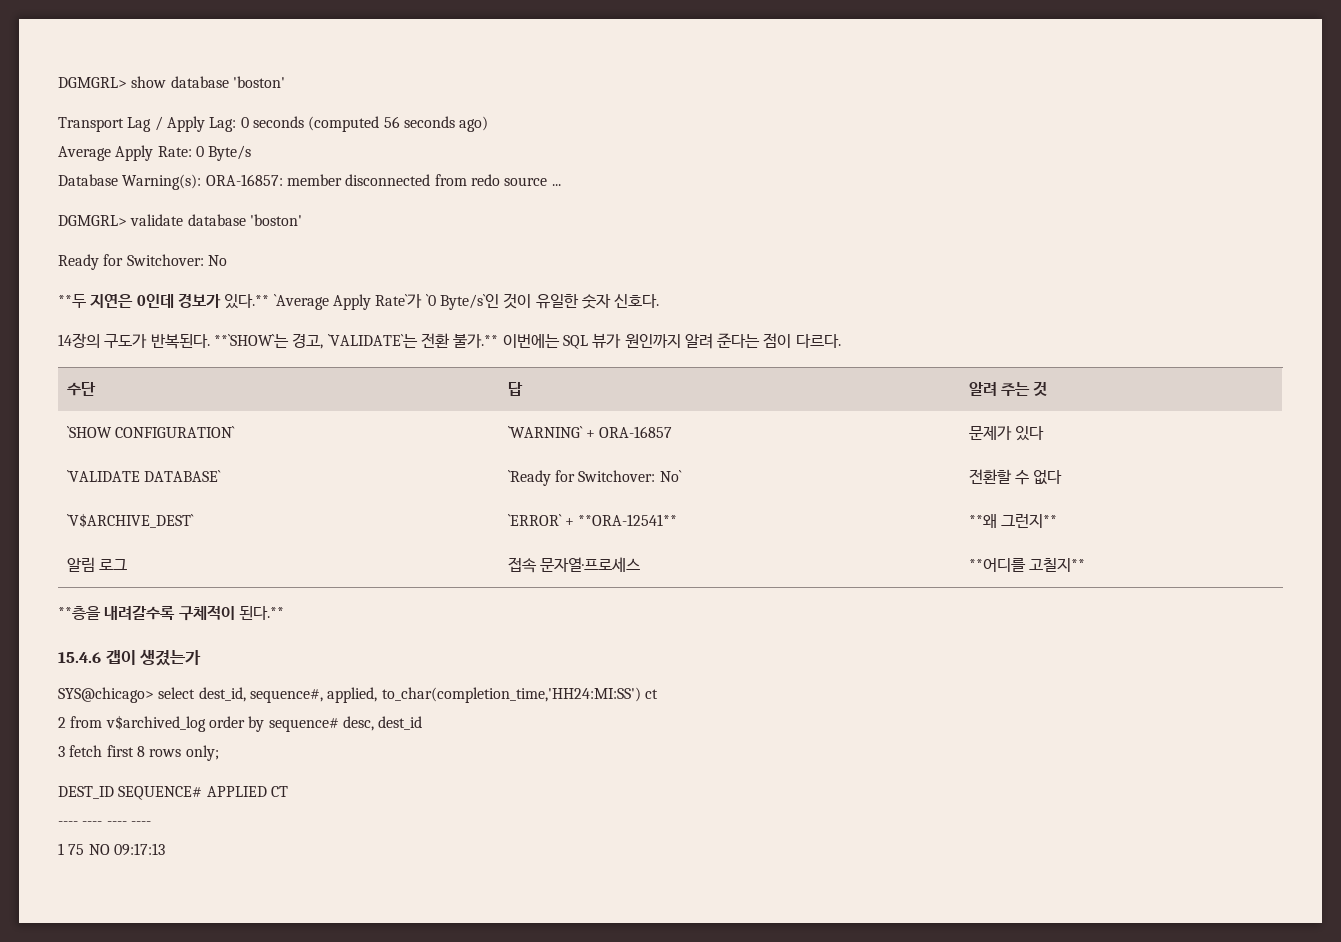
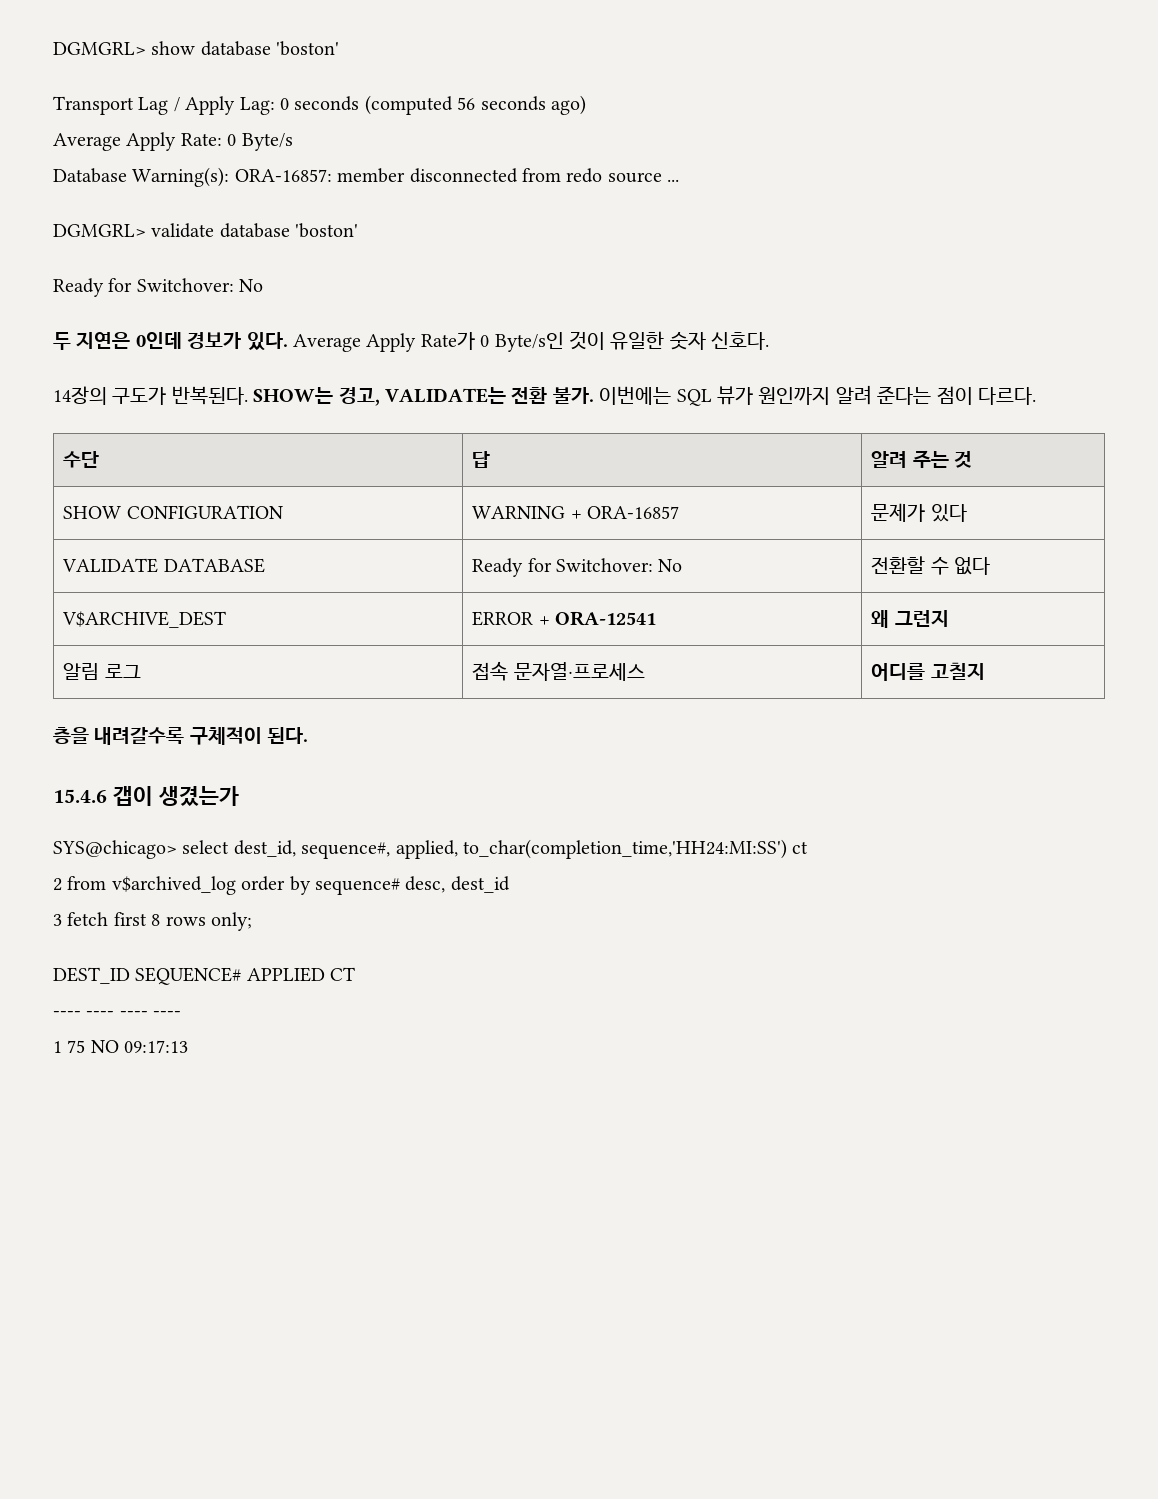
[58,294,86,308] **두 -> [53,332,71,350] 두
[224,294,499,310] 있다.** `Average Apply Rate`가 `0 Byte/s`인 -> [246,332,564,352] 있다. Average Apply Rate가 0 Byte/s인
[213,333,499,349] **`SHOW`는 경고, `VALIDATE`는 전환 불가.** -> [253,387,594,406] SHOW는 경고, VALIDATE는 전환 불가.
[66,426,236,438] [507,426,583,438] `SHOW CONFIGURATION` | `WARNING` -> [63,505,283,519] [472,506,566,519] SHOW CONFIGURATION | WARNING
[66,470,222,482] [507,470,682,486] `VALIDATE DATABASE` | `Ready for Switchover: No` -> [62,558,265,573] [472,558,683,577] VALIDATE DATABASE | Ready for Switchover: No
[66,513,194,528] [507,514,678,526] [968,514,1058,528] `V$ARCHIVE_DEST` | `ERROR` + **ORA-12541** | **왜 그런지** -> [62,611,227,628] [472,611,656,626] [871,610,949,628] V$ARCHIVE_DEST | ERROR + ORA-12541 | 왜 그런지
[968,558,1086,572] [58,606,101,620] **어디를 고칠지** // **층을 -> [871,662,985,681] [53,727,89,744] 어디를 고칠지 // 층을
[238,606,284,620] 된다.** -> [267,727,309,744] 된다.

